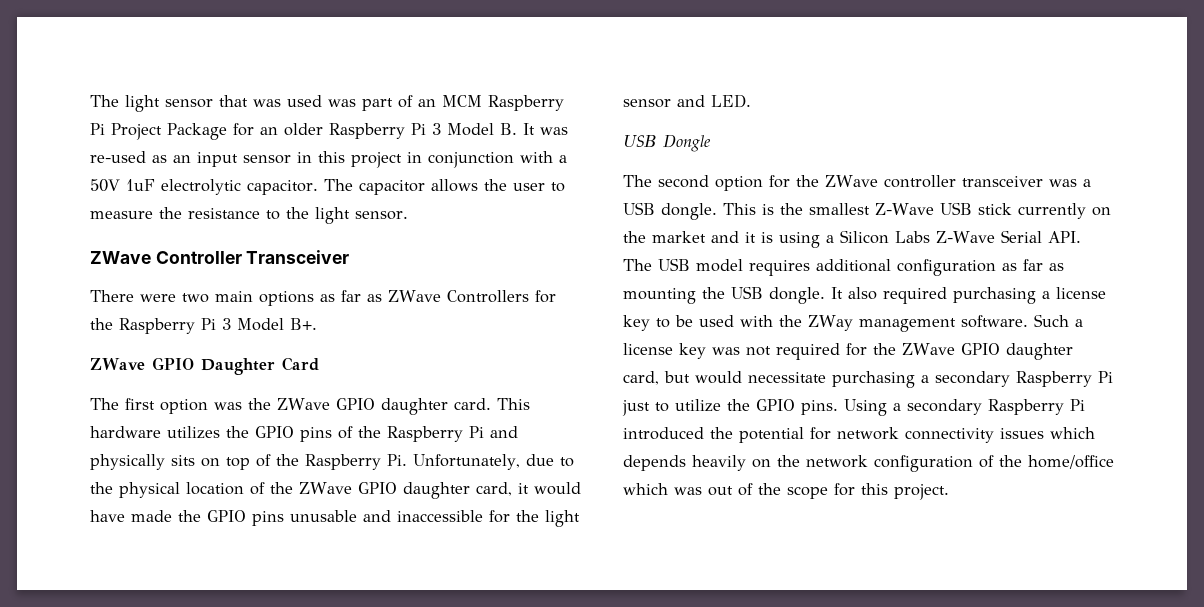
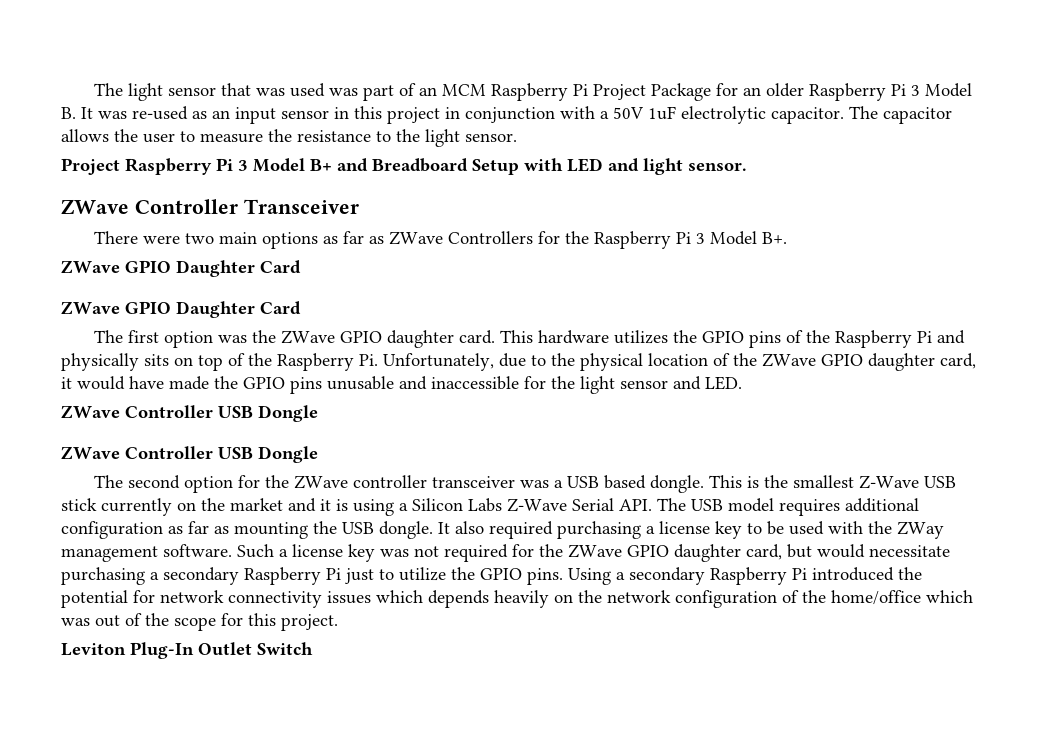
(408, 215) none -> [61,158,747,175] // Project Raspberry Pi 3 Model B+ and Breadboard Setup with LED and light sensor.
(319, 364) none -> [61,301,301,318] // ZWave GPIO Daughter Card
(751, 101) none -> [61,405,318,422] [61,446,213,459] ZWave Controller USB Dongle // ZWave Controller
(655, 208) none -> [603,475,646,489] based
(949, 492) none -> [61,642,313,659] // Leviton Plug-In Outlet Switch

